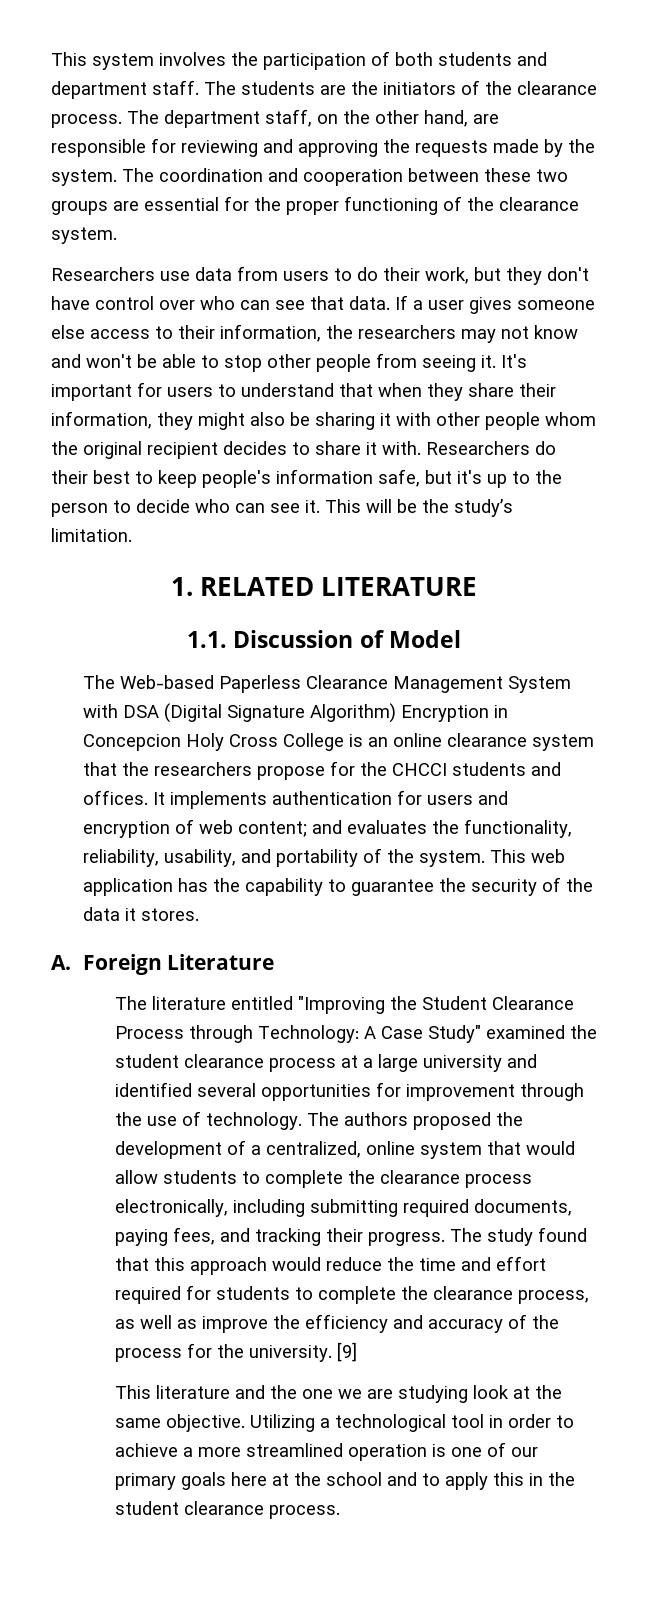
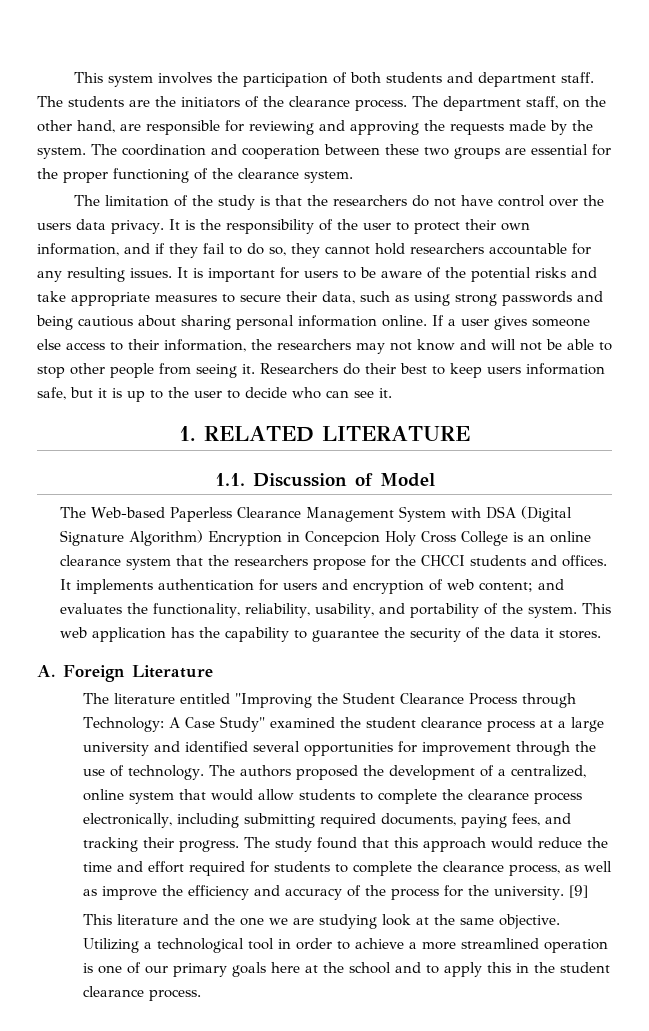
[51,266,589,285] [51,296,390,310] Researchers use data from users to do their work, but they don't have control over who can see that data. -> [74,195,605,210] [37,219,530,234] [37,243,591,258] [37,267,597,282] [37,291,603,306] [36,315,427,330] The limitation of the study is that the researchers do not have control over the users data privacy. It is the responsibility of the user to protect their own information, and if they fail to do so, they cannot hold researchers accountable for any resulting issues. It is important for users to be aware of the potential risks and take appropriate measures to secure their data, such as using strong passwords and being cautious about sharing personal information online.
[86,354,132,368] won't -> [491,339,542,351] will not
[501,354,527,368] [51,382,556,401] [51,411,596,430] [51,441,421,459] It's important for users to understand that when they share their information, they might also be sharing it with other people whom the original recipient decides to share it with. -> (255, 369) none
[202,470,271,488] people's -> [487,367,521,374] users
[457,470,482,484] it's -> [98,388,122,398] it is
[51,503,108,517] person -> [194,391,222,398] user
[325,499,513,517] [51,528,132,542] This will be the study’s limitation. -> (392, 393) none

